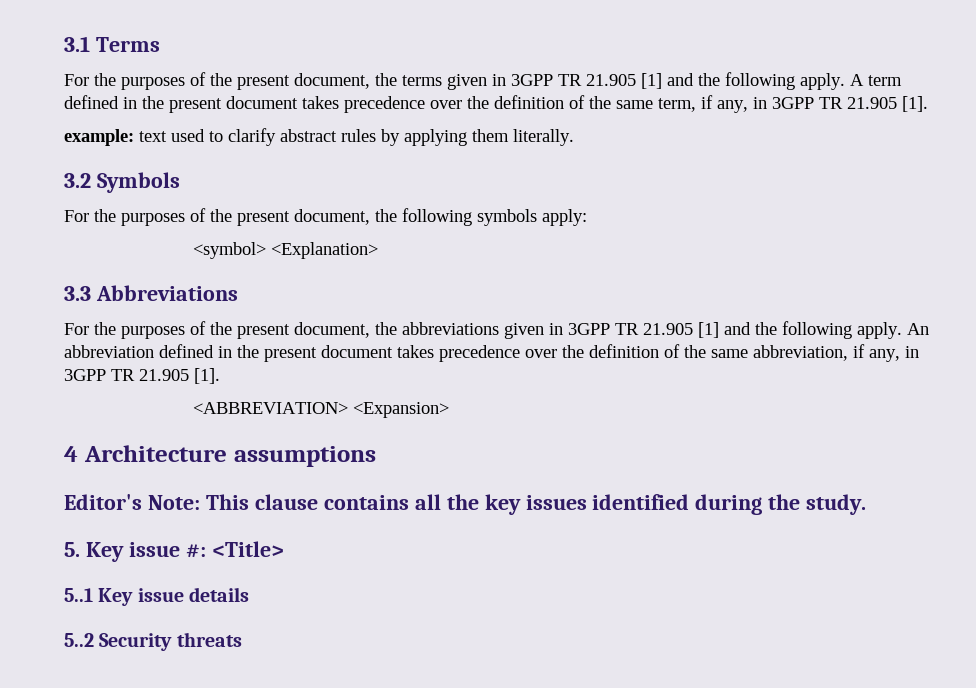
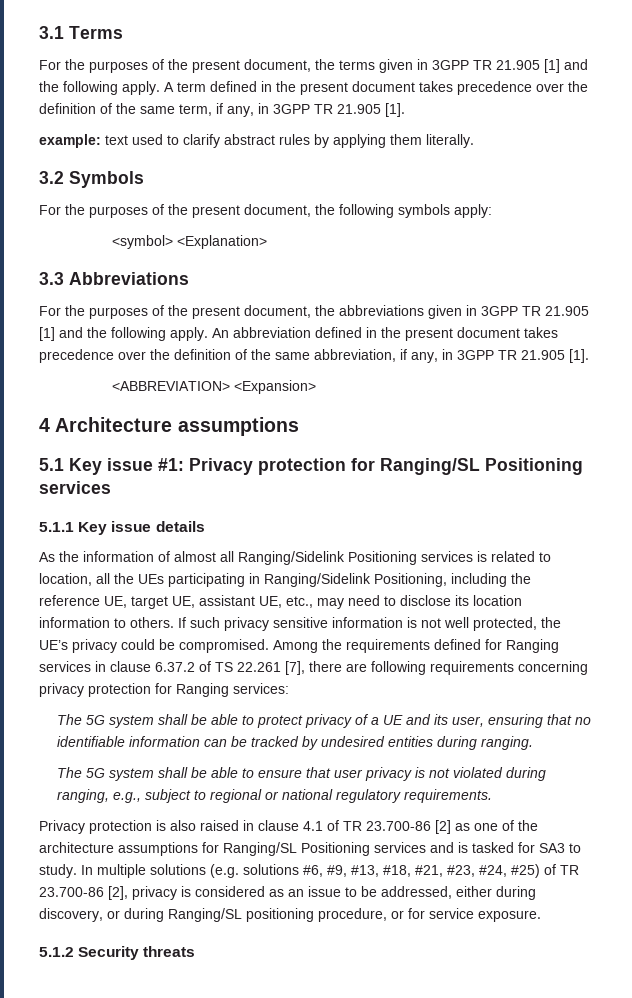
[64,494,867,515] [64,541,284,562] [64,587,250,606] [64,633,94,647] Editor's Note: This clause contains all the key issues identified during the study. // 5. Key issue #: <Title> // 5..1 Key issue details // 5..2 -> [39,458,583,475] [39,481,111,494] [39,521,205,535] [39,551,551,565] [39,573,531,587] [39,595,522,609] [39,617,561,631] [39,639,559,653] [39,661,588,675] [39,683,289,697] [57,714,592,728] [57,736,534,750] [57,767,547,781] [57,789,493,803] [39,820,538,834] [39,842,581,856] [39,864,579,878] [39,886,536,900] [39,908,541,922] [39,947,74,957] 5.1 Key issue #1: Privacy protection for Ranging/SL Positioning services // 5.1.1 Key issue details // As the information of almost all Ranging/Sidelink Positioning services is related to location, all the UEs participating in Ranging/Sidelink Positioning, including the reference UE, target UE, assistant UE, etc., may need to disclose its location information to others. If such privacy sensitive information is not well protected, the UE’s privacy could be compromised. Among the requirements defined for Ranging services in clause 6.37.2 of TS 22.261 [7], there are following requirements concerning privacy protection for Ranging services: // The 5G system shall be able to protect privacy of a UE and its user, ensuring that no identifiable information can be tracked by undesired entities during ranging. // The 5G system shall be able to ensure that user privacy is not violated during ranging, e.g., subject to regional or national regulatory requirements. // Privacy protection is also raised in clause 4.1 of TR 23.700-86 [2] as one of the architecture assumptions for Ranging/SL Positioning services and is tasked for SA3 to study. In multiple solutions (e.g. solutions #6, #9, #13, #18, #21, #23, #24, #25) of TR 23.700-86 [2], privacy is considered as an issue to be addressed, either during discovery, or during Ranging/SL positioning procedure, or for service exposure. // 5.1.2

